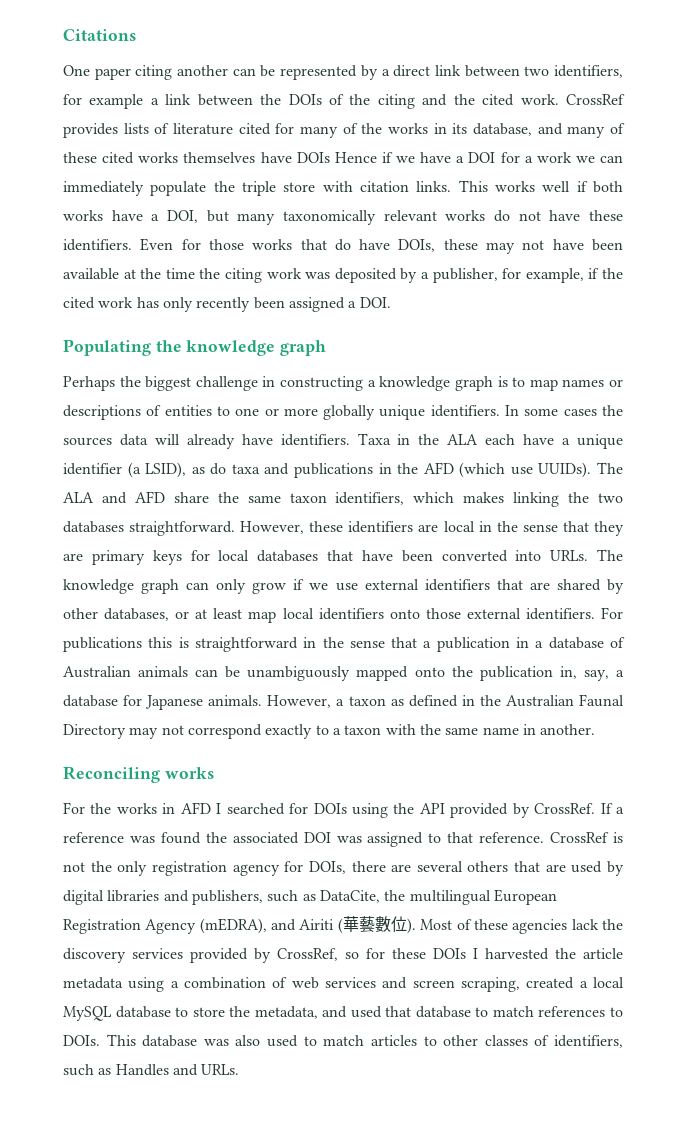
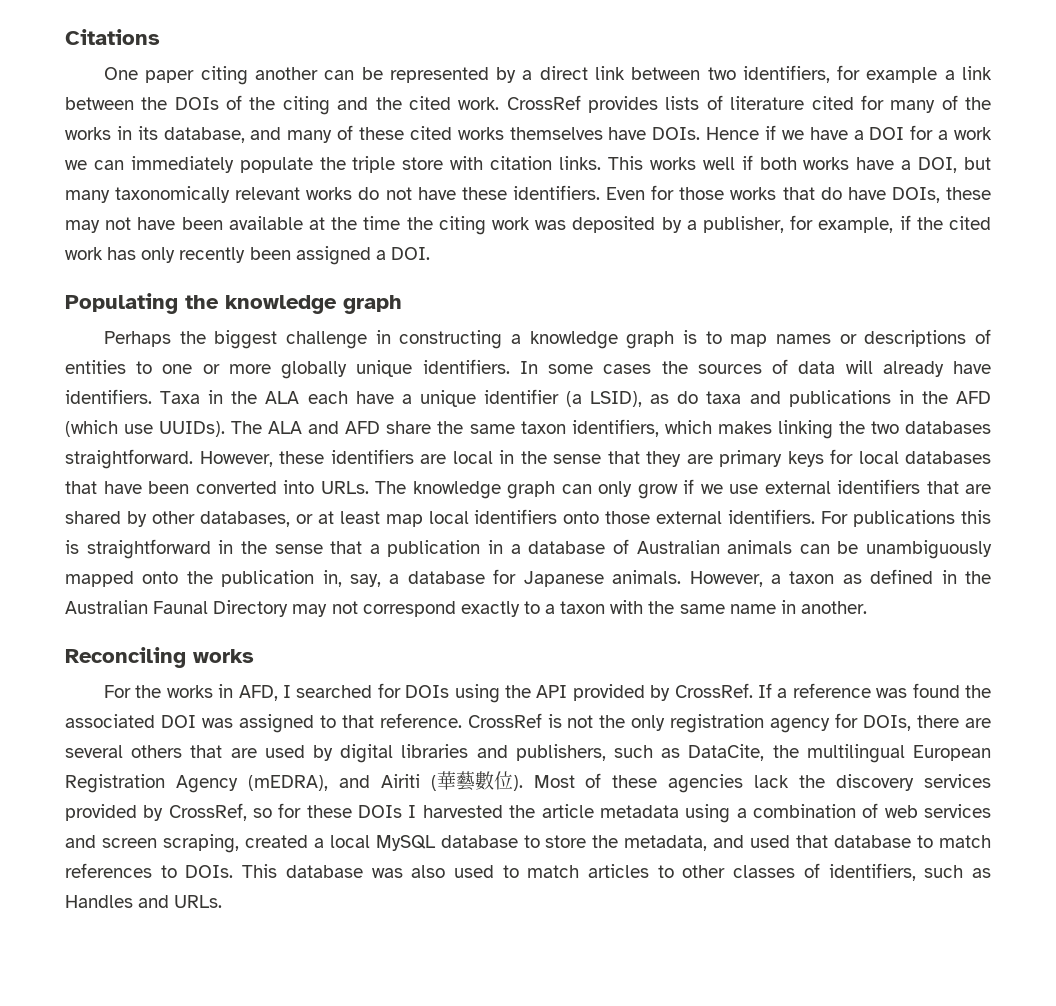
[296,152,330,163] DOIs -> [652,127,701,140] DOIs.
(112, 441) none -> [772,359,789,374] of
[180,802,211,814] AFD -> [238,685,278,701] AFD,

